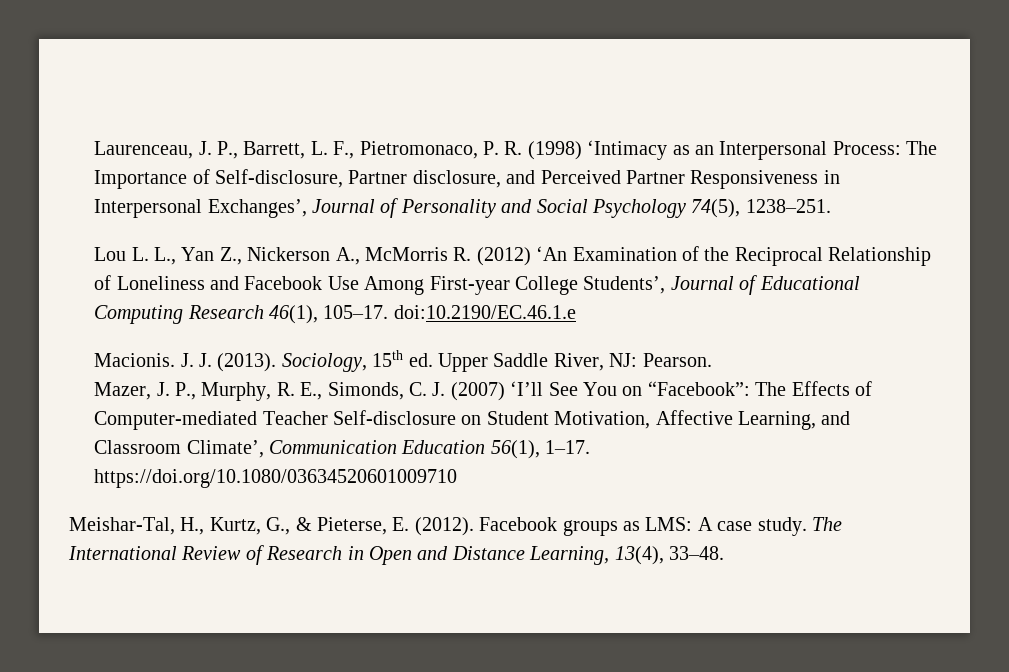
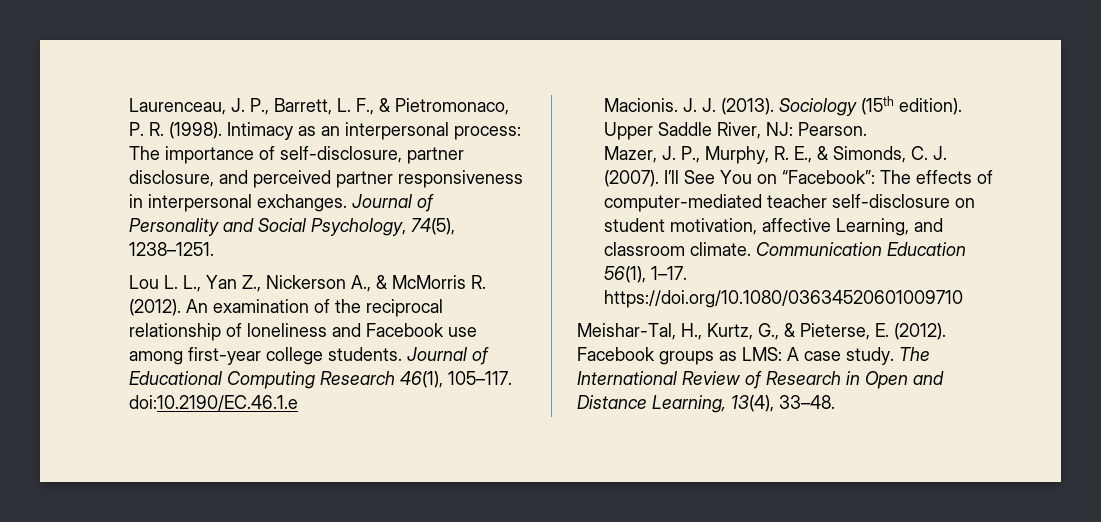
(355, 150) none -> [378,98,390,112] &
[527,140,938,160] [94,169,840,189] [94,199,307,218] (1998) ‘Intimacy as an Interpersonal Process: The Importance of Self-disclosure, Partner disclosure, and Perceived Partner Responsiveness in Interpersonal Exchanges’, -> [168,122,521,140] [128,146,464,164] [128,170,523,188] [128,194,347,212] (1998). Intimacy as an interpersonal process: The importance of self-disclosure, partner disclosure, and perceived partner responsiveness in interpersonal exchanges.
[592,199,831,218] Psychology 74(5), 1238–251. -> [310,218,455,236] [128,242,214,256] Psychology, 74(5), 1238–1251.
(360, 256) none -> [375,275,387,289] &
[476,246,932,266] [94,275,666,295] (2012) ‘An Examination of the Reciprocal Relationship of Loneliness and Facebook Use Among First-year College Students’, -> [128,299,443,317] [128,323,477,341] [128,347,402,365] (2012). An examination of the reciprocal relationship of loneliness and Facebook use among first-year college students.
[323,305,389,319] 105–17. -> [447,371,512,385] 105–117.
[281,350,433,372] Sociology, 15th ed. -> [778,96,962,116] Sociology (15th edition).
(323, 391) none -> [816,146,828,160] &
[450,381,544,401] (2007) ‘I’ll -> [603,170,679,187] (2007). I’ll
[791,381,873,396] [94,410,851,430] [94,440,264,458] Effects of Computer-mediated Teacher Self-disclosure on Student Motivation, Affective Learning, and Classroom Climate’, -> [915,170,993,184] [603,194,975,212] [603,218,943,236] [603,242,751,256] effects of computer-mediated teacher self-disclosure on student motivation, affective Learning, and classroom climate.

